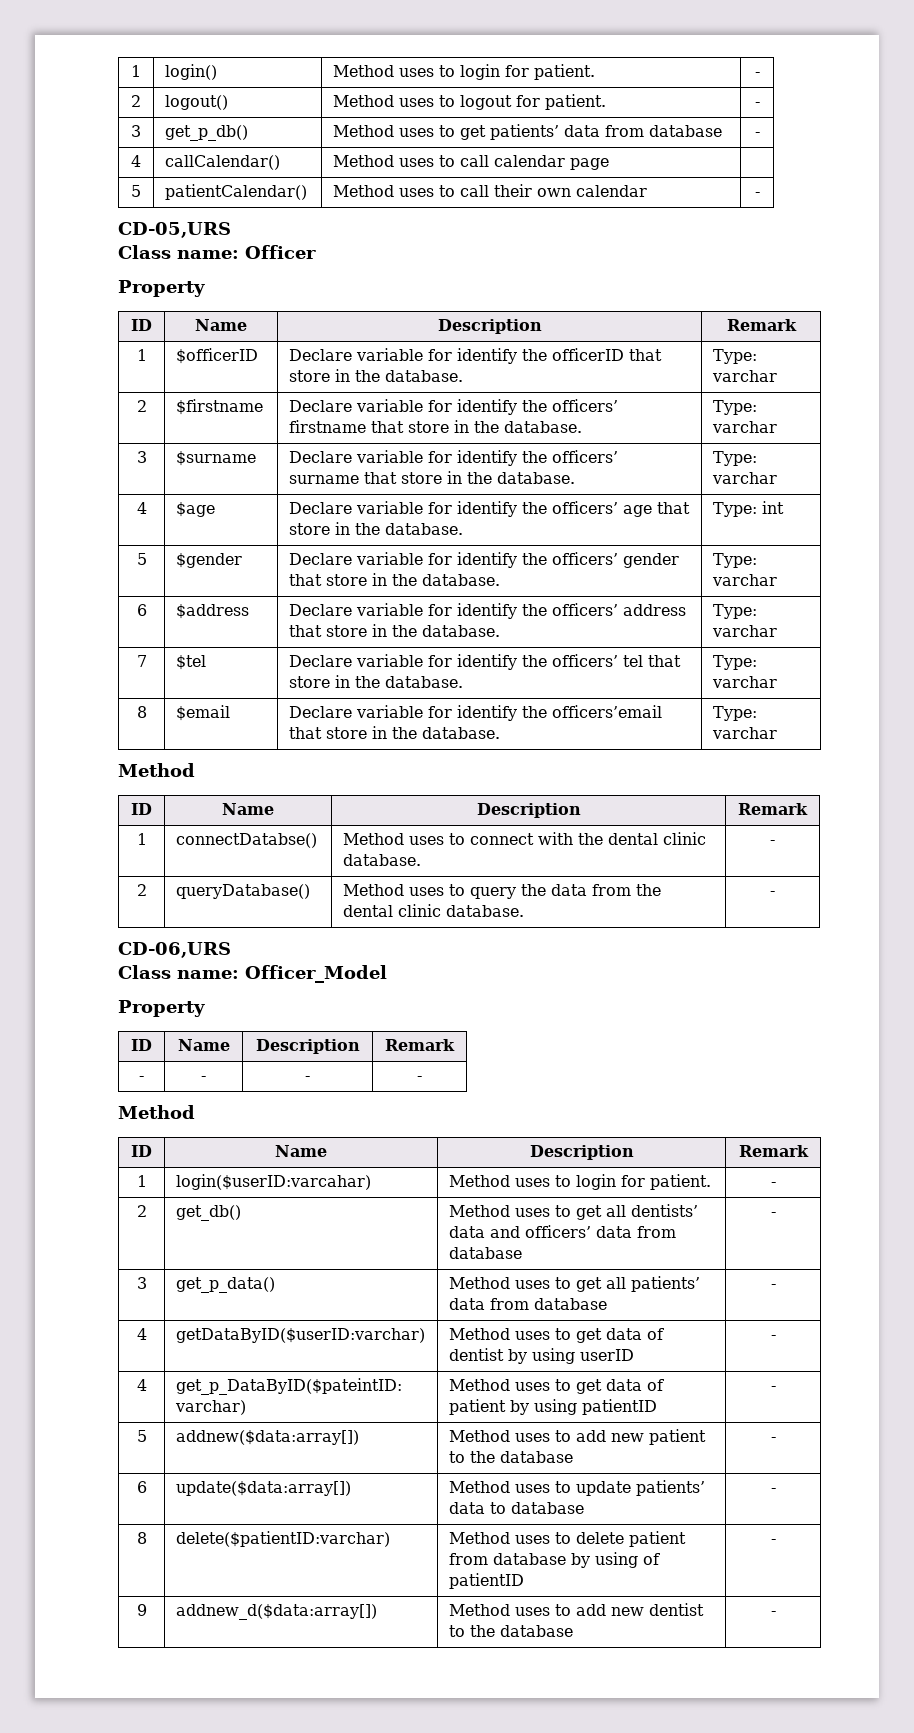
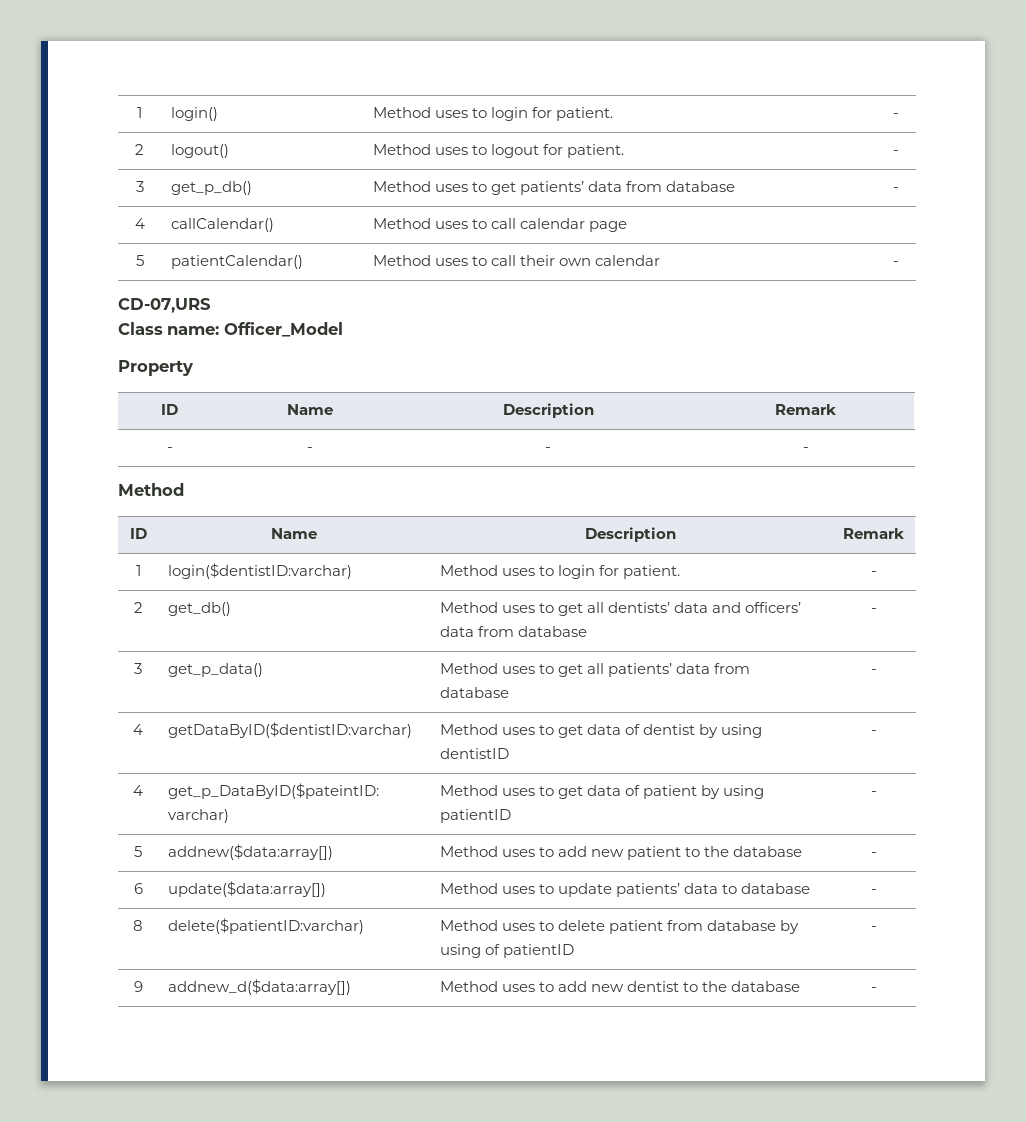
[118,222,231,238] [118,245,316,259] [118,280,205,297] [131,319,152,331] [195,319,247,331] [437,319,542,334] [726,319,797,331] [136,349,147,361] [176,348,259,364] [289,348,663,364] [289,369,464,382] [713,349,758,364] [712,370,778,382] [136,400,147,412] [176,399,264,415] [289,399,619,415] [289,420,583,433] [713,400,758,415] [712,421,778,433] [136,451,147,463] [176,451,257,466] [289,450,619,466] [289,471,576,484] [713,451,758,466] [712,472,778,484] [136,502,147,514] [176,502,216,517] [289,501,691,517] [289,522,464,535] [713,501,785,517] [136,553,147,565] [176,553,243,568] [289,552,680,568] [289,573,501,586] [713,553,758,568] [712,574,778,586] [136,604,147,616] [176,604,250,619] [289,603,687,619] [289,624,501,637] [713,604,758,619] [712,625,778,637] [136,655,147,667] [176,655,207,670] [289,654,682,670] [289,675,464,688] [713,655,758,670] [712,676,778,688] [136,706,147,718] [176,705,231,721] [289,705,663,721] [289,726,501,739] [713,706,758,721] [712,727,778,739] [118,763,195,777] [131,803,152,815] [222,803,274,815] [476,803,581,818] [738,803,808,815] [136,833,147,845] [176,833,318,848] [343,832,707,845] [343,854,422,866] [770,840,775,845] [136,884,147,896] [176,884,311,899] [343,884,662,899] [343,904,525,917] [770,891,775,896] [118,942,231,958] CD-05,URS // Class name: Officer // Property // ID | Name | Description | Remark // 1 | $officerID | Declare variable for identify the officerID that store in the database. | Type: varchar // 2 | $firstname | Declare variable for identify the officers’ firstname that store in the database. | Type: varchar // 3 | $surname | Declare variable for identify the officers’ surname that store in the database. | Type: varchar // 4 | $age | Declare variable for identify the officers’ age that store in the database. | Type: int // 5 | $gender | Declare variable for identify the officers’ gender that store in the database. | Type: varchar // 6 | $address | Declare variable for identify the officers’ address that store in the database. | Type: varchar // 7 | $tel | Declare variable for identify the officers’ tel that store in the database. | Type: varchar // 8 | $email | Declare variable for identify the officers’email that store in the database. | Type: varchar // Method // ID | Name | Description | Remark // 1 | connectDatabse() | Method uses to connect with the dental clinic database. | - // 2 | queryDatabase() | Method uses to query the data from the dental clinic database. | - // CD-06,URS -> [118,298,211,313] CD-07,URS
[176,1174,372,1190] login($userID:varcahar) -> [167,563,352,579] login($dentistID:varchar)
[176,1328,426,1343] getDataByID($userID:varchar) -> [167,722,412,738] getDataByID($dentistID:varchar)
[580,1349,635,1361] userID -> [439,748,509,759] dentistID

